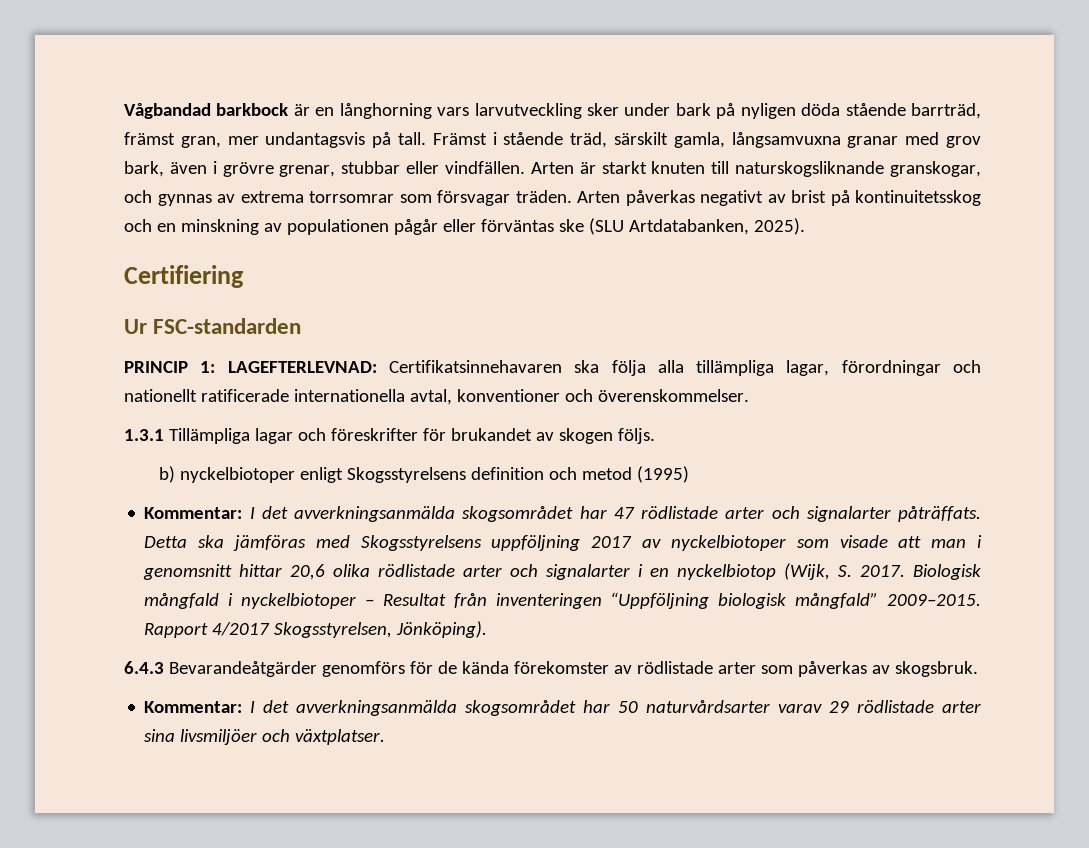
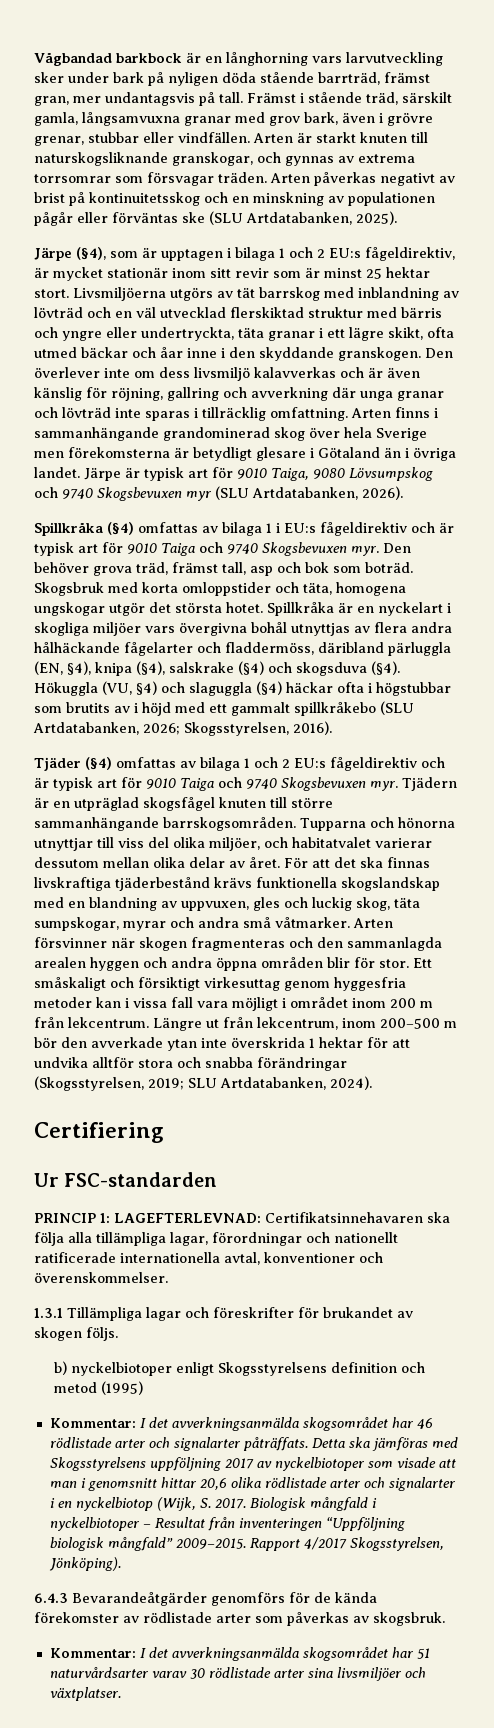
(805, 226) none -> [34,247,455,261] [34,267,430,281] [34,287,459,301] [34,307,442,318] [34,327,454,341] [34,347,453,361] [34,367,420,381] [34,387,444,401] [34,407,438,421] [34,427,427,441] [34,447,456,461] [34,467,433,481] [34,486,403,501] [34,522,454,536] [34,542,411,556] [34,562,413,576] [34,582,406,596] [34,602,451,616] [34,622,452,636] [34,642,451,656] [34,661,400,676] [34,681,451,696] [34,701,414,716] [33,721,332,736] [34,757,445,771] [34,777,457,791] [34,797,333,811] [34,817,455,831] [34,837,432,851] [34,857,430,868] [34,877,440,891] [34,897,420,911] [34,917,393,931] [34,937,442,951] [34,957,432,971] [34,977,406,991] [34,997,433,1011] [34,1017,457,1031] [34,1037,410,1051] [34,1057,347,1071] [34,1076,372,1091] // Järpe (§4), som är upptagen i bilaga 1 och 2 EU:s fågeldirektiv, är mycket stationär inom sitt revir som är minst 25 hektar stort. Livsmiljöerna utgörs av tät barrskog med inblandning av lövträd och en väl utvecklad flerskiktad struktur med bärris och yngre eller undertryckta, täta granar i ett lägre skikt, ofta utmed bäckar och åar inne i den skyddande granskogen. Den överlever inte om dess livsmiljö kalavverkas och är även känslig för röjning, gallring och avverkning där unga granar och lövträd inte sparas i tillräcklig omfattning. Arten finns i sammanhängande grandominerad skog över hela Sverige men förekomsterna är betydligt glesare i Götaland än i övriga landet. Järpe är typisk art för 9010 Taiga, 9080 Lövsumpskog och 9740 Skogsbevuxen myr (SLU Artdatabanken, 2026). // Spillkråka (§4) omfattas av bilaga 1 i EU:s fågeldirektiv och är typisk art för 9010 Taiga och 9740 Skogsbevuxen myr. Den behöver grova träd, främst tall, asp och bok som boträd. Skogsbruk med korta omloppstider och täta, homogena ungskogar utgör det största hotet. Spillkråka är en nyckelart i skogliga miljöer vars övergivna bohål utnyttjas av flera andra hålhäckande fågelarter och fladdermöss, däribland pärluggla (EN, §4), knipa (§4), salskrake (§4) och skogsduva (§4). Hökuggla (VU, §4) och slaguggla (§4) häckar ofta i högstubbar som brutits av i höjd med ett gammalt spillkråkebo (SLU Artdatabanken, 2026; Skogsstyrelsen, 2016). // Tjäder (§4) omfattas av bilaga 1 och 2 EU:s fågeldirektiv och är typisk art för 9010 Taiga och 9740 Skogsbevuxen myr. Tjädern är en utpräglad skogsfågel knuten till större sammanhängande barrskogsområden. Tupparna och hönorna utnyttjar till viss del olika miljöer, och habitatvalet varierar dessutom mellan olika delar av året. För att det ska finnas livskraftiga tjäderbestånd krävs funktionella skogslandskap med en blandning av uppvuxen, gles och luckig skog, täta sumpskogar, myrar och andra små våtmarker. Arten försvinner när skogen fragmenteras och den sammanlagda arealen hyggen och andra öppna områden blir för stor. Ett småskaligt och försiktigt virkesuttag genom hyggesfria metoder kan i vissa fall vara möjligt i området inom 200 m från lekcentrum. Längre ut från lekcentrum, inom 200–500 m bör den avverkade ytan inte överskrida 1 hektar för att undvika alltför stora och snabba förändringar (Skogsstyrelsen, 2019; SLU Artdatabanken, 2024).
[613,507,635,519] 47 -> [416,1418,433,1429] 46
[618,701,639,713] 50 -> [416,1648,430,1659] 51
[829,701,850,713] 29 -> [189,1668,205,1679] 30

